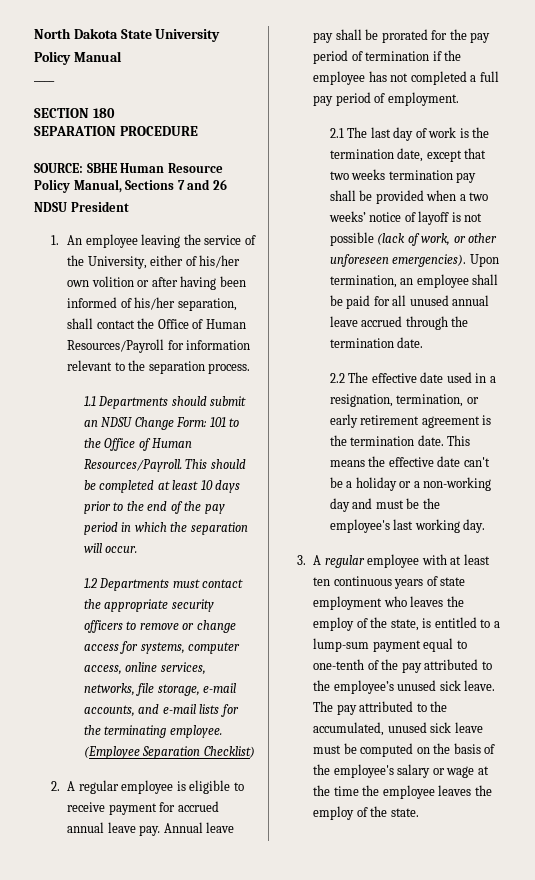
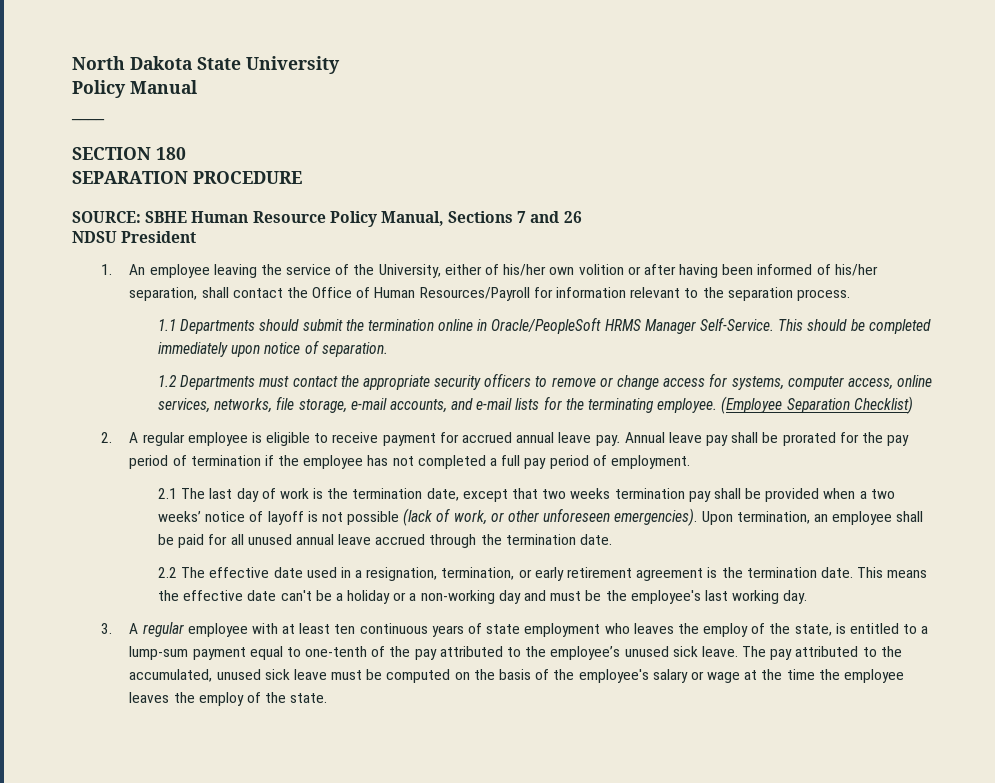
[83,417,240,430] [83,438,193,451] [83,459,246,472] [83,480,241,493] [83,501,225,514] [83,522,248,535] [83,543,138,553] an NDSU Change Form: 101 to the Office of Human Resources/Payroll. This should be completed at least 10 days prior to the end of the pay period in which the separation will occur. -> [345,317,931,334] [157,340,388,357] the termination online in Oracle/PeopleSoft HRMS Manager Self-Service. This should be completed immediately upon notice of separation.

